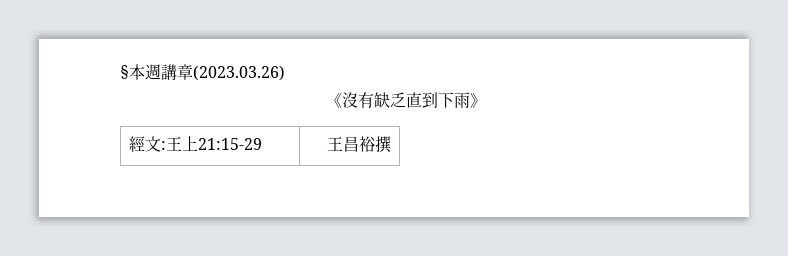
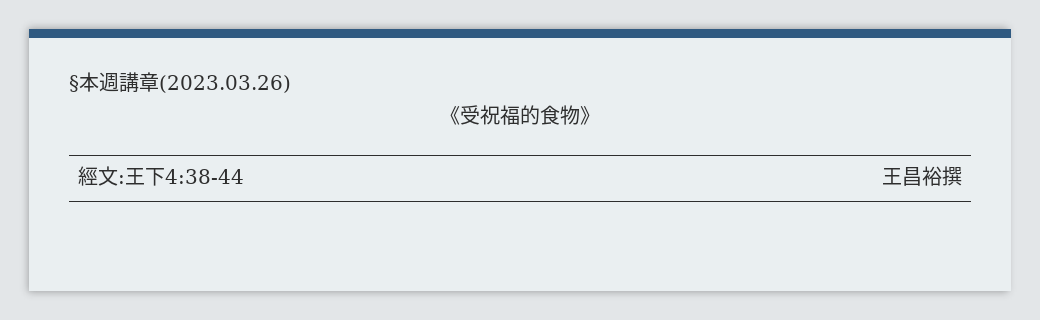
[342,92,470,108] 沒有缺乏直到下雨 -> [460,105,580,125] 受祝福的食物
[181,136,262,151] 上21:15-29 -> [144,168,244,186] 下4:38-44

